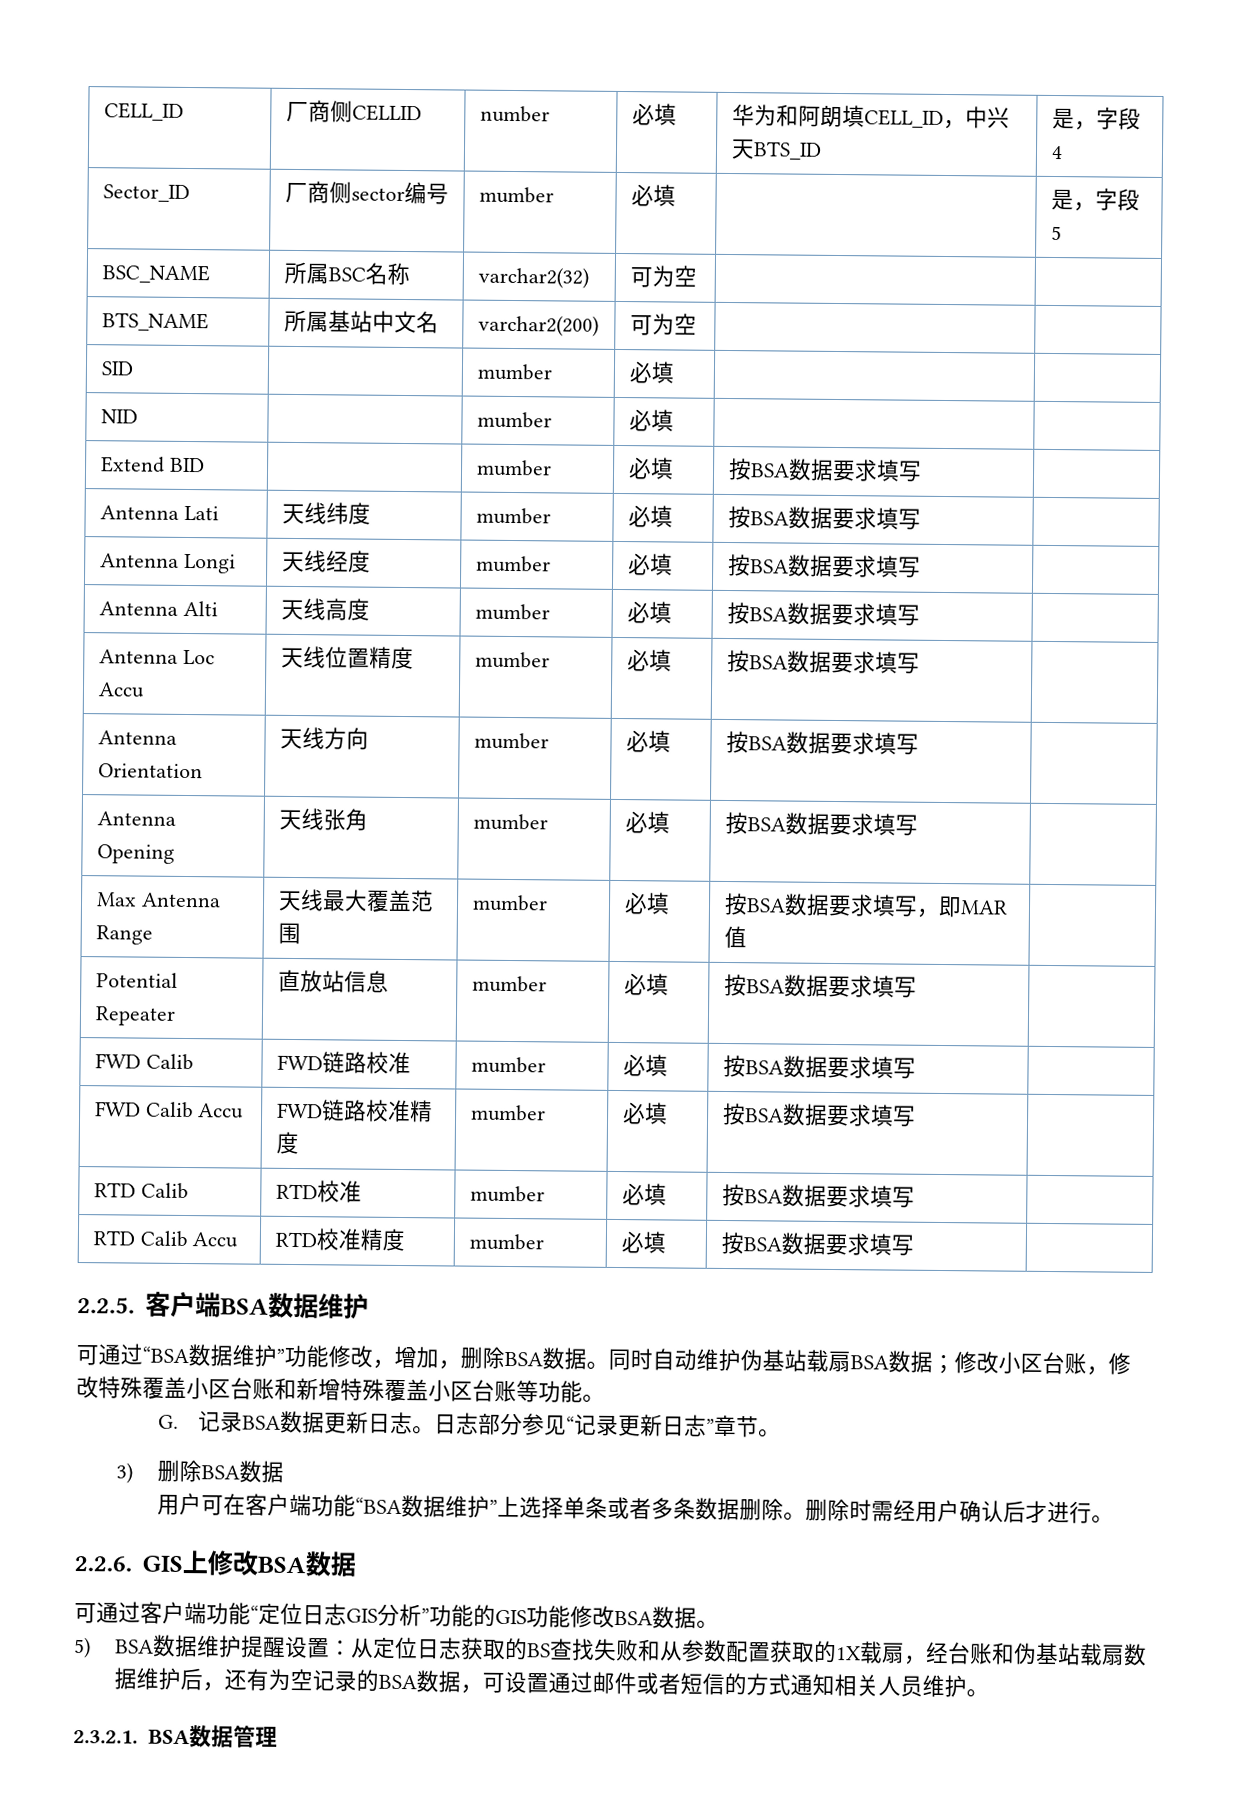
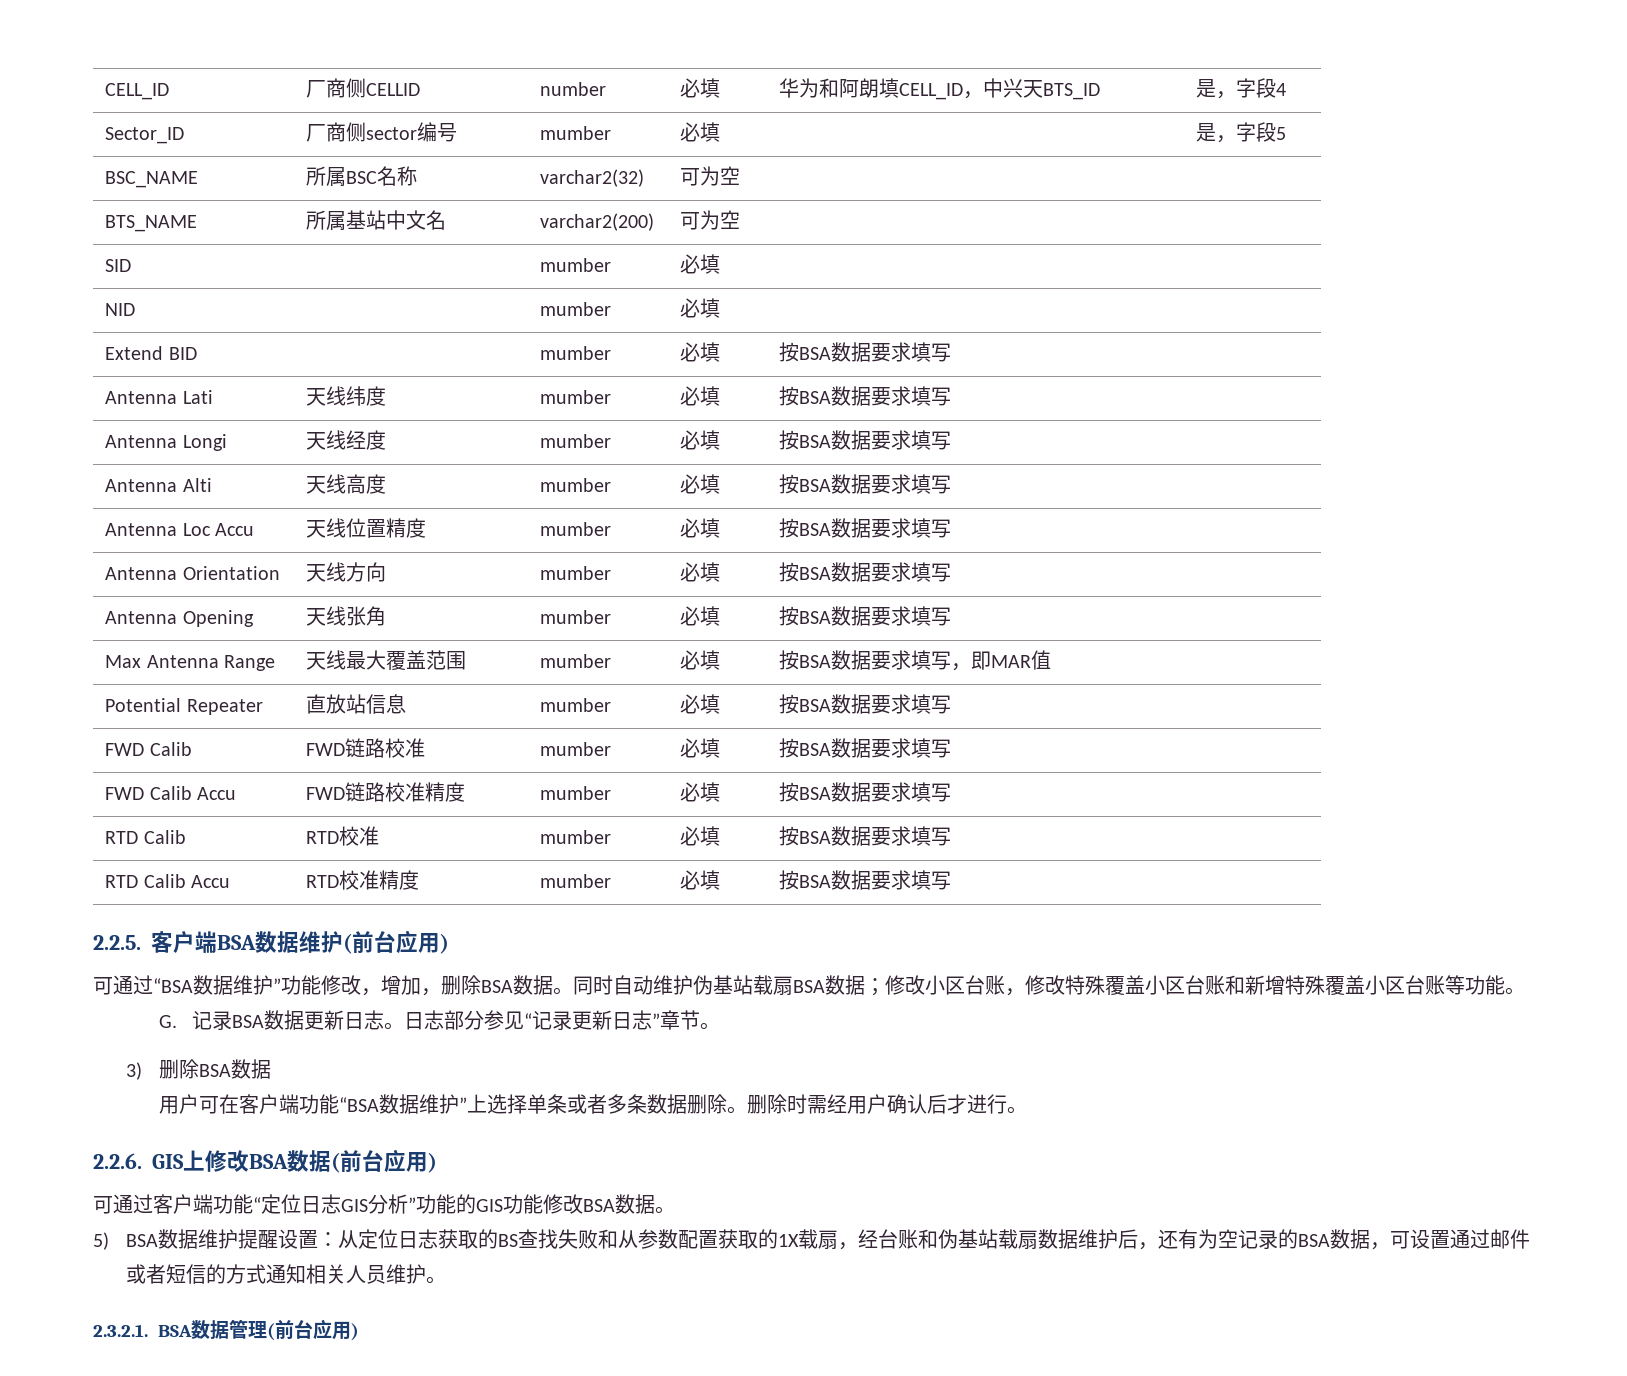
(369, 1306) none -> [343,930,449,954] (前台应用)
(357, 1564) none -> [331,1149,437,1173] (前台应用)
(278, 1736) none -> [267,1319,359,1341] (前台应用)

